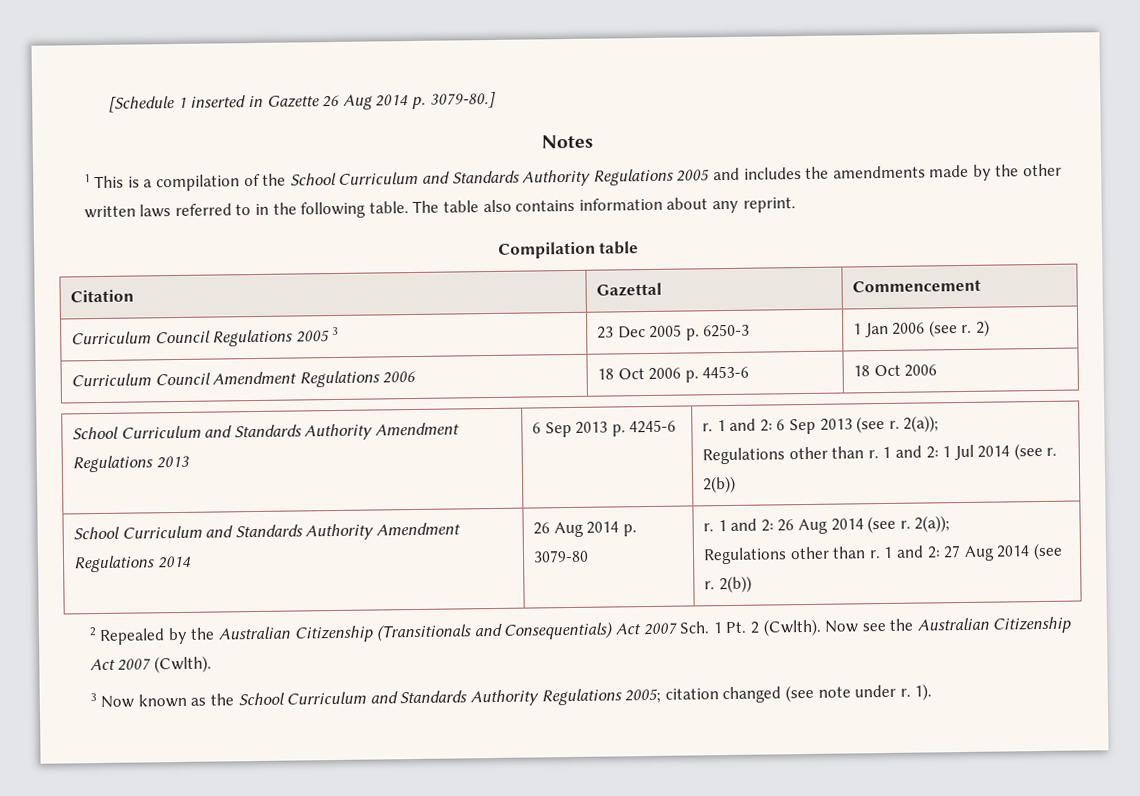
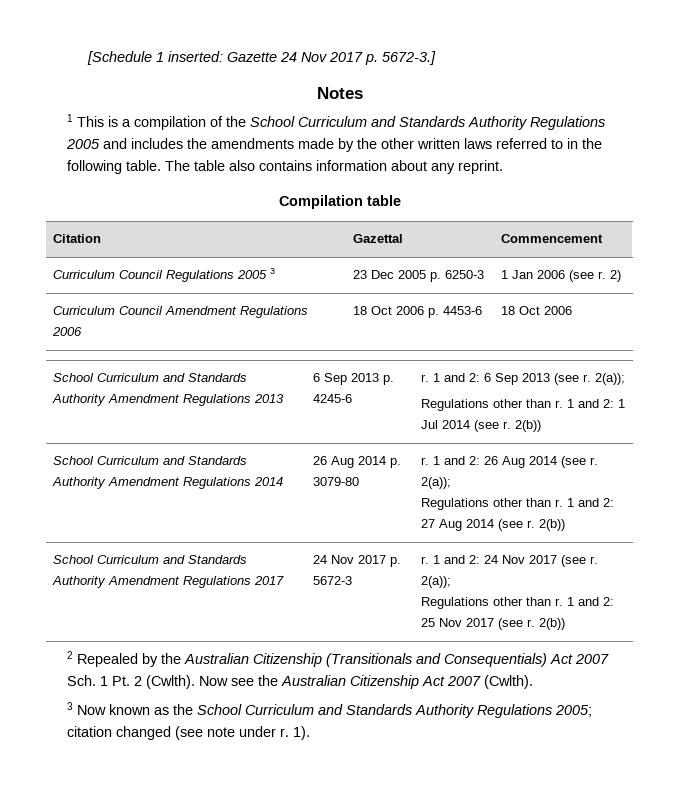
[190,91,496,110] inserted in Gazette 26 Aug 2014 p. 3079-80.] -> [168,51,437,65] inserted: Gazette 24 Nov 2017 p. 5672-3.]
(752, 584) none -> [53,555,248,564] [52,576,285,588] [313,555,402,567] [313,576,353,585] [421,555,599,567] [421,576,452,588] [421,597,615,609] [421,618,566,630] // School Curriculum and Standards Authority Amendment Regulations 2017 | 24 Nov 2017 p. 5672-3 | r. 1 and 2: 24 Nov 2017 (see r. 2(a)); // Regulations other than r. 1 and 2: 25 Nov 2017 (see r. 2(b))

